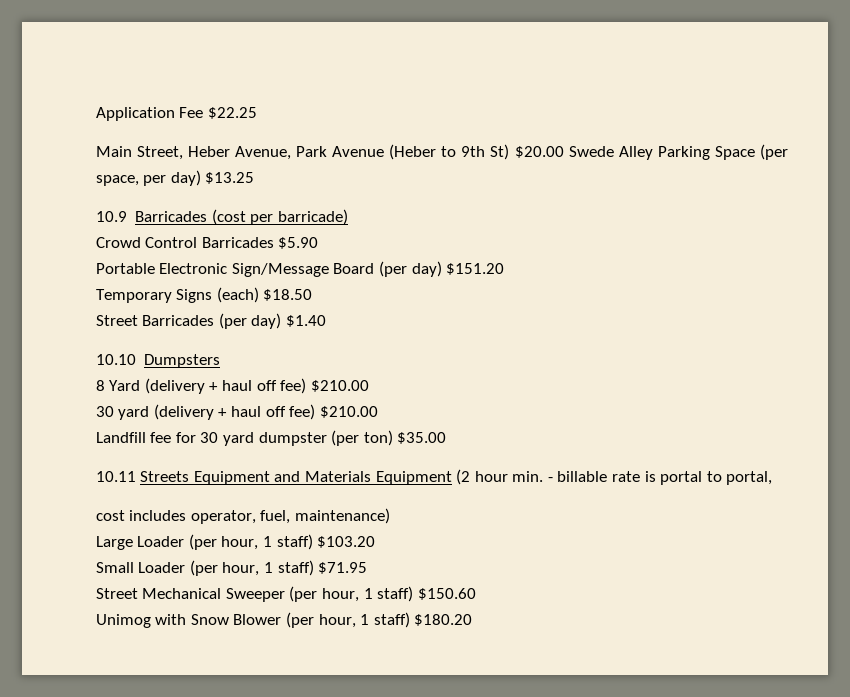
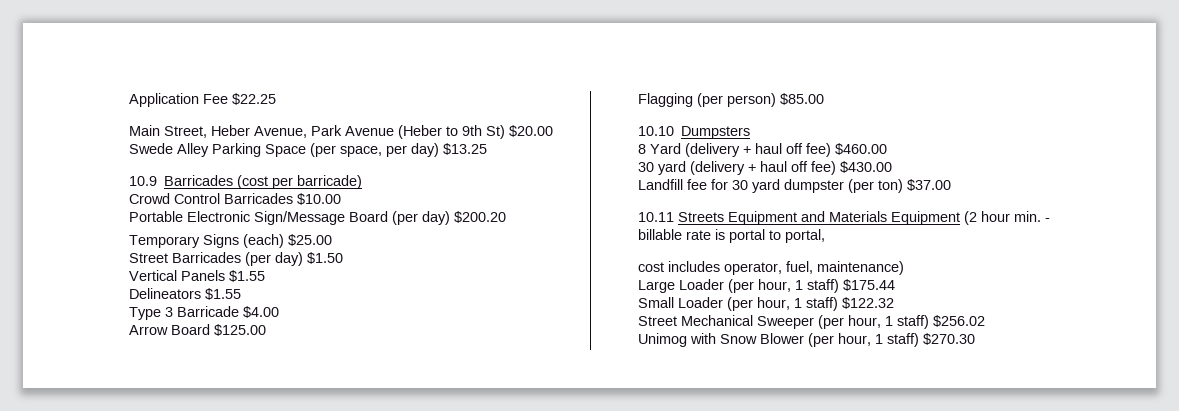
[278,237,319,249] $5.90 -> [297,193,342,205] $10.00
[446,263,505,275] $151.20 -> [454,211,507,223] $200.20
[263,289,313,301] $18.50 -> [288,234,333,246] $25.00
[285,315,326,327] $1.40 -> [307,252,344,264] [129,270,266,282] [129,288,242,300] [129,306,280,320] [129,324,267,336] [638,93,825,107] $1.50 // Vertical Panels $1.55 // Delineators $1.55 // Type 3 Barricade $4.00 // Arrow Board $125.00 // Flagging (per person) $85.00
[310,380,369,392] $210.00 -> [835,143,888,155] $460.00
[319,406,378,418] $210.00 -> [840,161,893,173] $430.00
[397,432,447,444] $35.00 -> [907,179,952,191] $37.00
[317,536,376,548] $103.20 -> [843,279,896,291] $175.44
[318,562,368,574] $71.95 -> [842,297,895,309] $122.32
[417,588,476,600] $150.60 -> [933,315,986,327] $256.02
[414,614,473,626] $180.20 -> [923,333,976,345] $270.30

